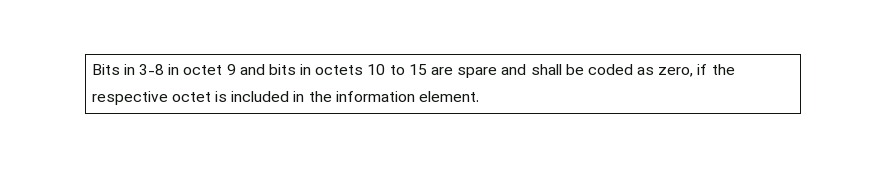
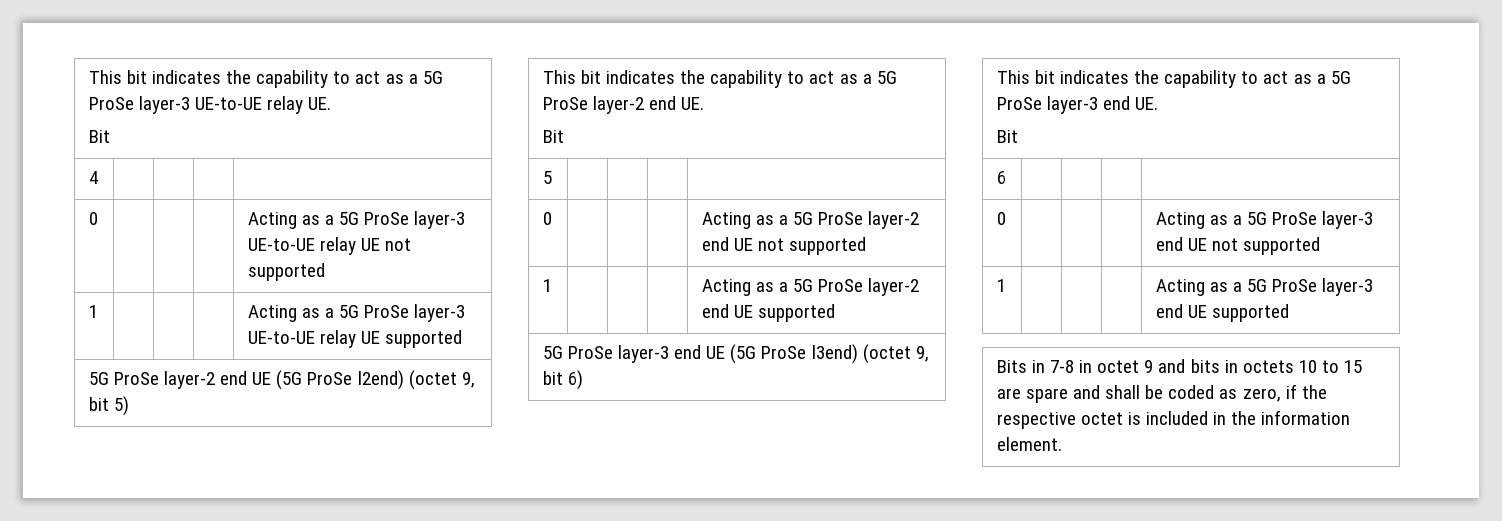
(91, 69) none -> [88,70,443,88] [88,96,332,114] [88,130,110,143] [88,171,98,184] [88,212,98,225] [247,211,466,229] [247,237,412,255] [247,263,325,281] [88,305,98,318] [247,304,466,322] [247,330,463,348] [88,370,475,390] [88,396,129,416] [542,70,897,88] [542,96,705,114] [542,130,564,143] [542,171,552,184] [542,212,552,225] [701,211,920,229] [701,237,867,255] [542,279,552,292] [701,278,920,296] [701,304,835,322] [542,344,929,364] [542,370,583,390] [996,70,1351,88] [996,96,1159,114] [996,130,1018,143] [996,171,1006,184] [996,212,1006,225] [1155,211,1374,229] [1155,237,1321,255] [996,279,1006,292] [1155,278,1374,296] [1155,304,1289,322] This bit indicates the capability to act as a 5G ProSe layer-3 UE-to-UE relay UE. // Bit // 4 | | | | // 0 | | | | Acting as a 5G ProSe layer-3 UE-to-UE relay UE not supported // 1 | | | | Acting as a 5G ProSe layer-3 UE-to-UE relay UE supported // 5G ProSe layer-2 end UE (5G ProSe l2end) (octet 9, bit 5) // This bit indicates the capability to act as a 5G ProSe layer-2 end UE. // Bit // 5 | | | | // 0 | | | | Acting as a 5G ProSe layer-2 end UE not supported // 1 | | | | Acting as a 5G ProSe layer-2 end UE supported // 5G ProSe layer-3 end UE (5G ProSe l3end) (octet 9, bit 6) // This bit indicates the capability to act as a 5G ProSe layer-3 end UE. // Bit // 6 | | | | // 0 | | | | Acting as a 5G ProSe layer-3 end UE not supported // 1 | | | | Acting as a 5G ProSe layer-3 end UE supported //
[138,64,164,75] 3-8 -> [1049,360,1074,373] 7-8

